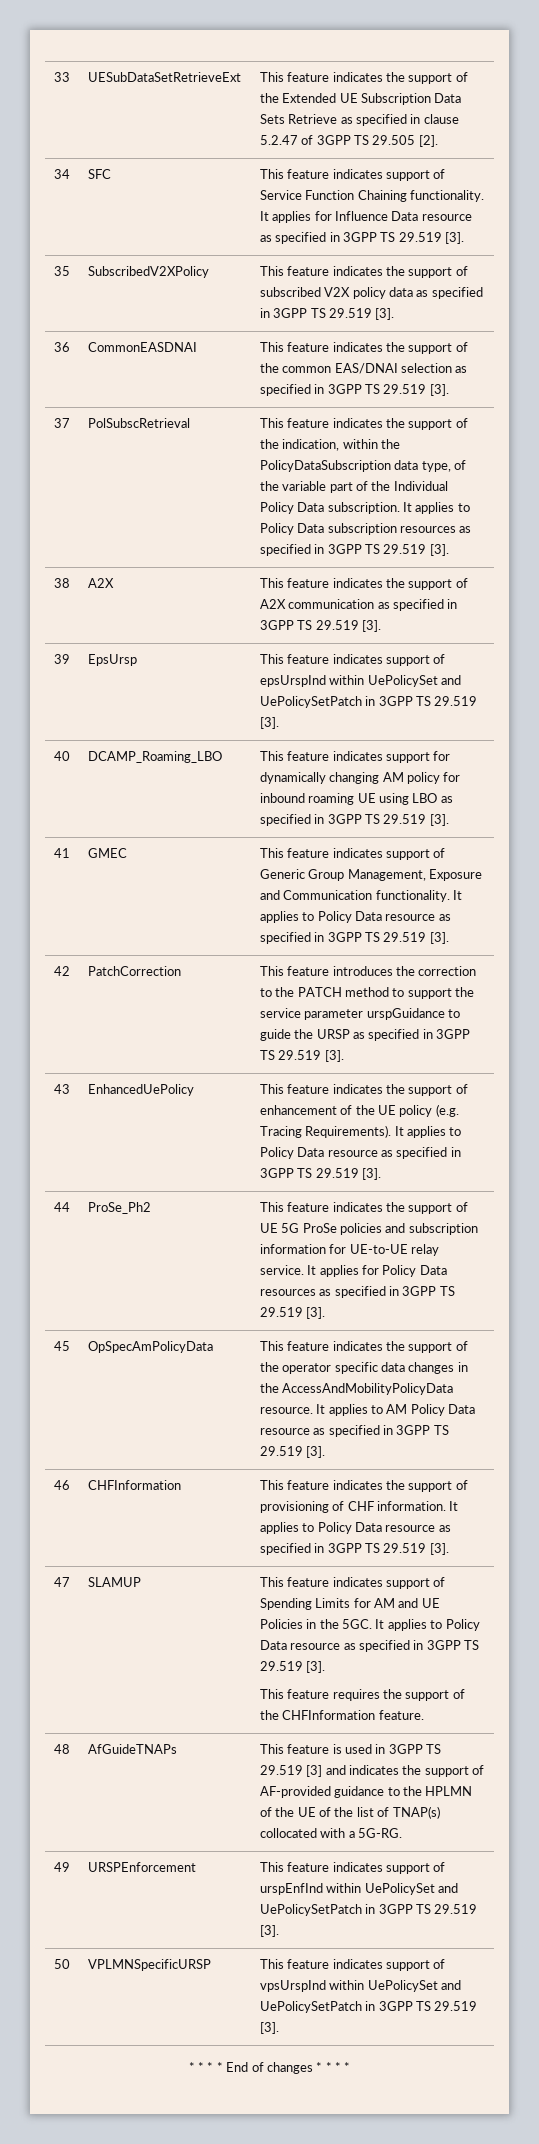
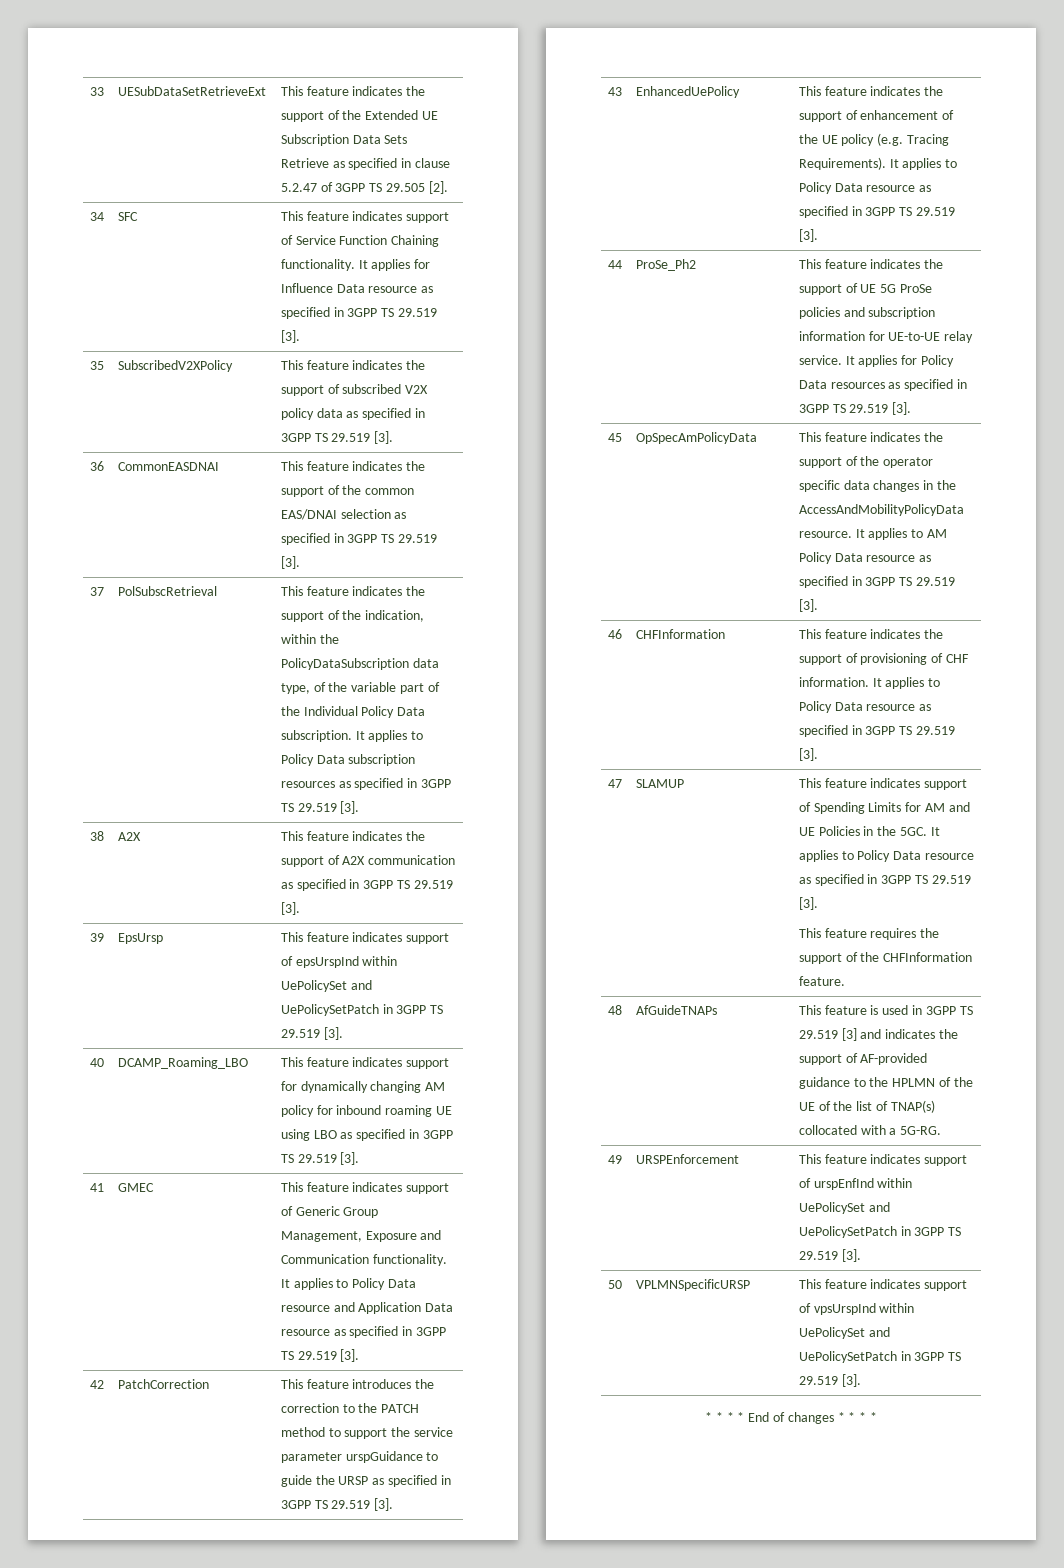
(436, 917) none -> [333,1302,454,1314] [280,1329,330,1336] and Application Data resource

